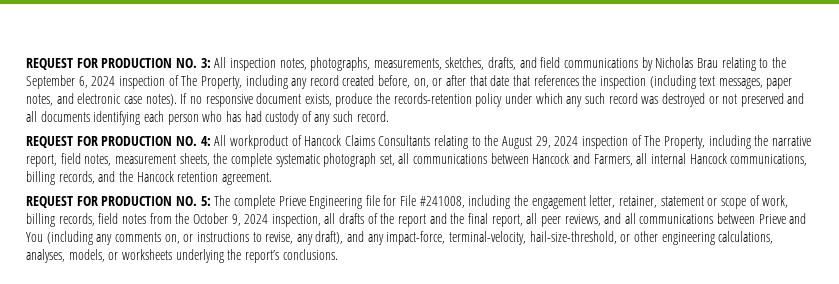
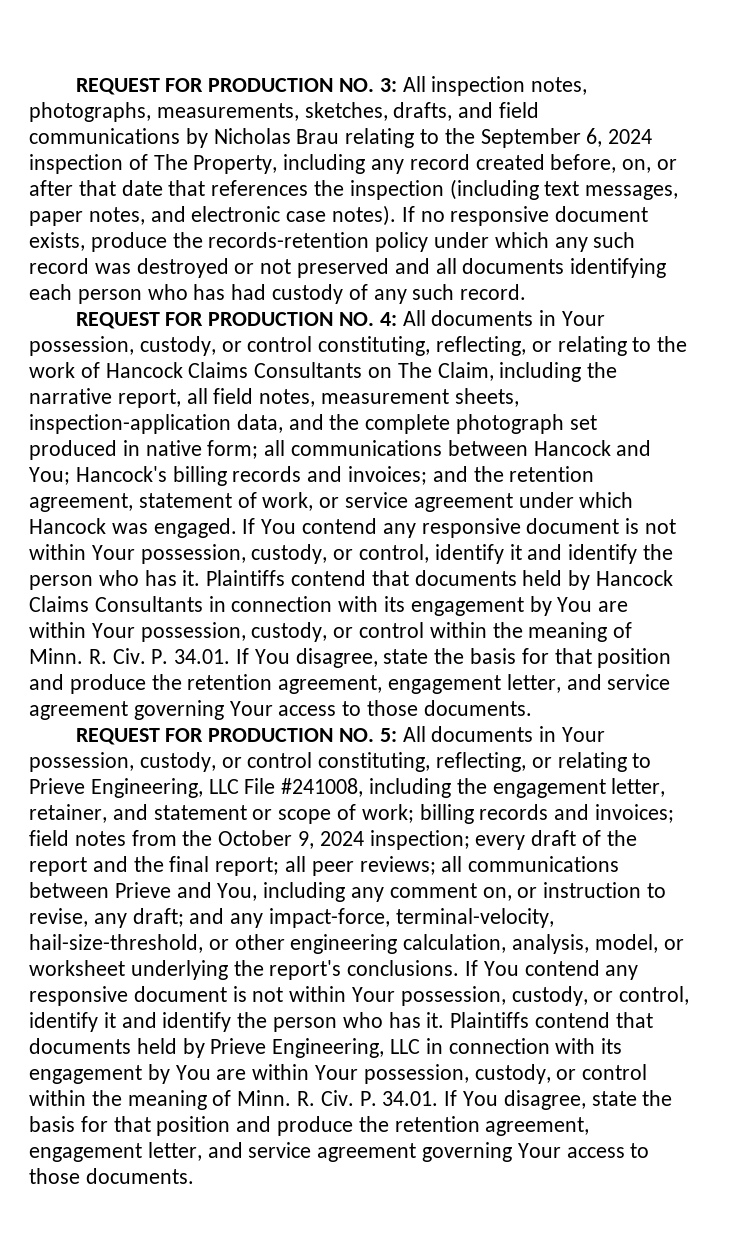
[229,135,705,149] workproduct of Hancock Claims Consultants relating to the August 29, 2024 inspection of The Property, -> [431,310,605,326] [29,336,688,356] [29,362,494,381] documents in Your possession, custody, or control constituting, reflecting, or relating to the work of Hancock Claims Consultants on The Claim,
(57, 160) none -> [186,388,208,404] all
[213,153,395,167] the complete systematic photograph set, -> [29,414,597,434] [29,440,259,460] inspection-application data, and the complete photograph set produced in native form;
[593,153,808,166] [26,171,272,185] Farmers, all internal Hancock communications, billing records, and the Hancock retention agreement. -> [29,466,595,486] [29,492,634,512] [29,518,677,538] [29,544,674,564] [29,570,674,590] [29,596,629,616] [29,622,633,642] [29,648,672,668] [29,674,671,694] [29,700,532,720] You; Hancock's billing records and invoices; and the retention agreement, statement of work, or service agreement under which Hancock was engaged. If You contend any responsive document is not within Your possession, custody, or control, identify it and identify the person who has it. Plaintiffs contend that documents held by Hancock Claims Consultants in connection with its engagement by You are within Your possession, custody, or control within the meaning of Minn. R. Civ. P. 34.01. If You disagree, state the basis for that position and produce the retention agreement, engagement letter, and service agreement governing Your access to those documents.
[214,195,397,209] The complete Prieve Engineering file for -> [402,726,605,742] [29,752,652,772] [29,778,239,798] All documents in Your possession, custody, or control constituting, reflecting, or relating to Prieve Engineering, LLC
(657, 202) none -> [112,804,148,820] and
[762,195,789,208] [26,213,95,227] work, billing records, -> [361,804,675,824] work; billing records and invoices;
[271,213,365,227] inspection, all drafts -> [369,830,577,850] inspection; every draft
[491,214,523,227] report, -> [215,857,280,876] report;
[564,213,622,226] reviews, and -> [359,856,436,875] reviews;
[26,231,249,245] You (including any comments on, or instructions -> [217,882,642,902] You, including any comment on, or instruction
[315,231,344,244] draft), -> [132,908,184,927] draft;
[718,231,774,244] [26,249,338,263] calculations, analyses, models, or worksheets underlying the report’s conclusions. -> [403,934,684,954] [29,960,639,980] [29,986,690,1006] [29,1012,653,1032] [29,1038,623,1058] [29,1064,648,1084] [29,1090,673,1110] [29,1116,590,1136] [29,1142,650,1162] [29,1168,194,1184] calculation, analysis, model, or worksheet underlying the report's conclusions. If You contend any responsive document is not within Your possession, custody, or control, identify it and identify the person who has it. Plaintiffs contend that documents held by Prieve Engineering, LLC in connection with its engagement by You are within Your possession, custody, or control within the meaning of Minn. R. Civ. P. 34.01. If You disagree, state the basis for that position and produce the retention agreement, engagement letter, and service agreement governing Your access to those documents.

